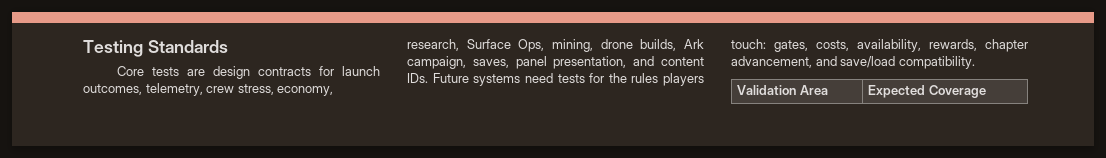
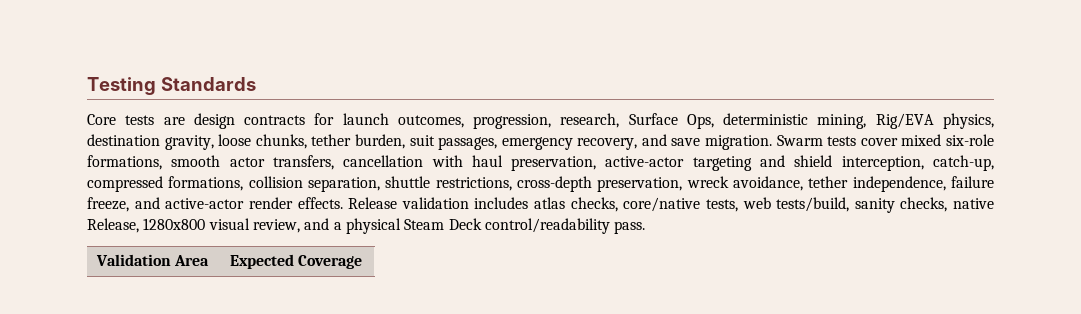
[145,83,334,96] [407,39,704,52] [407,56,704,69] [407,73,704,86] [731,39,1028,52] [731,56,975,69] telemetry, crew stress, economy, research, Surface Ops, mining, drone builds, Ark campaign, saves, panel presentation, and content IDs. Future systems need tests for the rules players touch: gates, costs, availability, rewards, chapter advancement, and save/load compatibility. -> [473,113,994,129] [87,134,995,150] [87,155,994,171] [87,176,995,192] [87,197,994,213] [87,218,646,234] progression, research, Surface Ops, deterministic mining, Rig/EVA physics, destination gravity, loose chunks, tether burden, suit passages, emergency recovery, and save migration. Swarm tests cover mixed six-role formations, smooth actor transfers, cancellation with haul preservation, active-actor targeting and shield interception, catch-up, compressed formations, collision separation, shuttle restrictions, cross-depth preservation, wreck avoidance, tether independence, failure freeze, and active-actor render effects. Release validation includes atlas checks, core/native tests, web tests/build, sanity checks, native Release, 1280x800 visual review, and a physical Steam Deck control/readability pass.

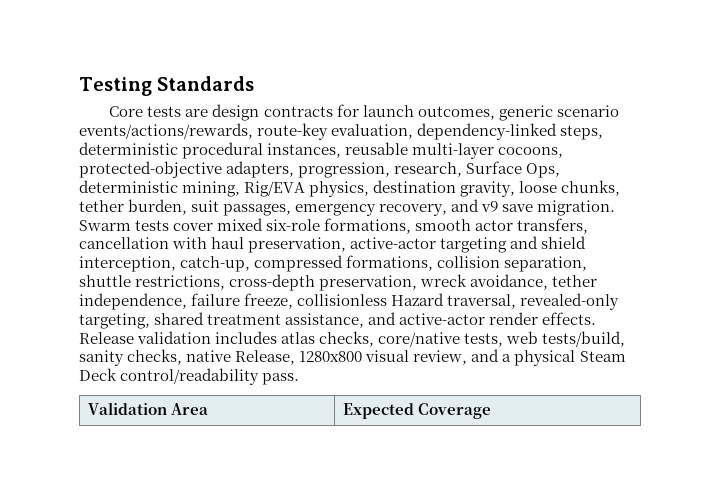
(464, 121) none -> [498,105,619,121] [79,123,604,140] [79,142,564,159] [79,161,295,178] generic scenario events/actions/rewards, route-key evaluation, dependency-linked steps, deterministic procedural instances, reusable multi-layer cocoons, protected-objective adapters,
(667, 140) none -> [481,201,499,212] v9
(129, 204) none -> [297,293,620,310] [79,312,365,329] collisionless Hazard traversal, revealed-only targeting, shared treatment assistance,

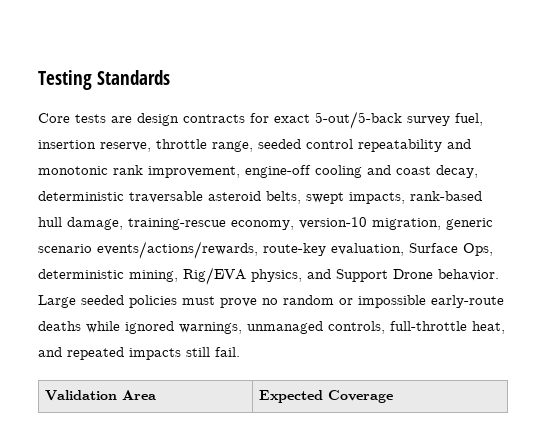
[362,105,495,120] launch outcomes, -> [274,111,483,129] [38,139,471,152] [38,165,478,178] [38,191,482,204] [38,217,441,230] exact 5-out/5-back survey fuel, insertion reserve, throttle range, seeded control repeatability and monotonic rank improvement, engine-off cooling and coast decay, deterministic traversable asteroid belts, swept impacts, rank-based hull damage, training-rescue economy, version-10 migration,
[417,123,604,140] [79,142,564,159] [79,161,463,178] dependency-linked steps, deterministic procedural instances, reusable multi-layer cocoons, protected-objective adapters, progression, research, -> (404, 249) none
[373,180,621,197] [79,199,616,216] [79,218,589,234] [79,236,587,253] [79,255,588,272] [79,274,598,291] [79,293,620,310] [79,312,597,329] [79,331,626,347] [79,349,626,366] [79,368,300,385] destination gravity, loose chunks, tether burden, suit passages, emergency recovery, and v9 save migration. Swarm tests cover mixed six-role formations, smooth actor transfers, cancellation with haul preservation, active-actor targeting and shield interception, catch-up, compressed formations, collision separation, shuttle restrictions, cross-depth preservation, wreck avoidance, tether independence, failure freeze, collisionless Hazard traversal, revealed-only targeting, shared treatment assistance, and active-actor render effects. Release validation includes atlas checks, core/native tests, web tests/build, sanity checks, native Release, 1280x800 visual review, and a physical Steam Deck control/readability pass. -> [307,269,499,282] [38,295,504,308] [38,321,505,334] [38,347,240,360] and Support Drone behavior. Large seeded policies must prove no random or impossible early-route deaths while ignored warnings, unmanaged controls, full-throttle heat, and repeated impacts still fail.

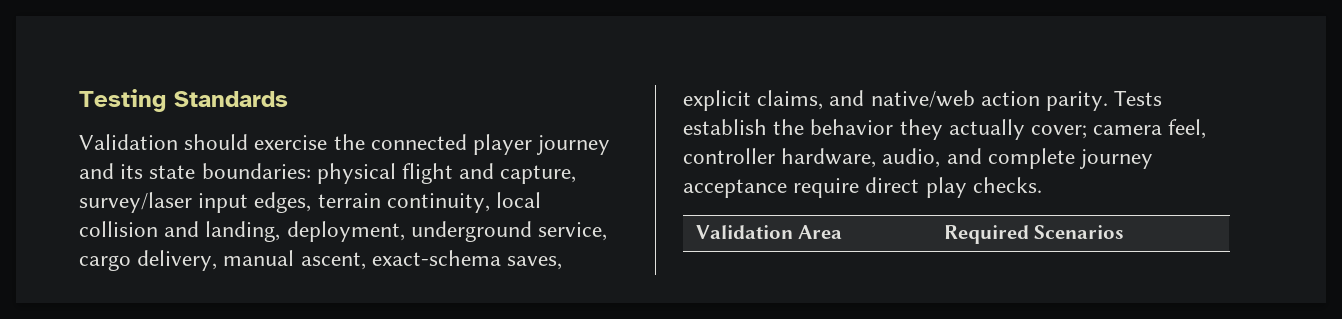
[38,111,483,129] [38,139,471,152] [38,165,478,178] [38,191,482,204] [38,217,493,230] [38,241,493,259] [38,267,499,285] [38,295,504,308] [38,321,505,334] [38,347,240,360] Core tests are design contracts for exact 5-out/5-back survey fuel, insertion reserve, throttle range, seeded control repeatability and monotonic rank improvement, engine-off cooling and coast decay, deterministic traversable asteroid belts, swept impacts, rank-based hull damage, training-rescue economy, version-10 migration, generic scenario events/actions/rewards, route-key evaluation, Surface Ops, deterministic mining, Rig/EVA physics, and Support Drone behavior. Large seeded policies must prove no random or impossible early-route deaths while ignored warnings, unmanaged controls, full-throttle heat, and repeated impacts still fail. -> [79,134,611,155] [79,163,577,184] [79,192,542,213] [79,221,608,242] [79,250,563,271] [683,90,1163,111] [683,119,1207,140] [683,148,1154,169] [683,177,1042,198] Validation should exercise the connected player journey and its state boundaries: physical flight and capture, survey/laser input edges, terrain continuity, local collision and landing, deployment, underground service, cargo delivery, manual ascent, exact-schema saves, explicit claims, and native/web action parity. Tests establish the behavior they actually cover; camera feel, controller hardware, audio, and complete journey acceptance require direct play checks.
[258,390,393,403] Expected Coverage -> [943,225,1125,244] Required Scenarios

